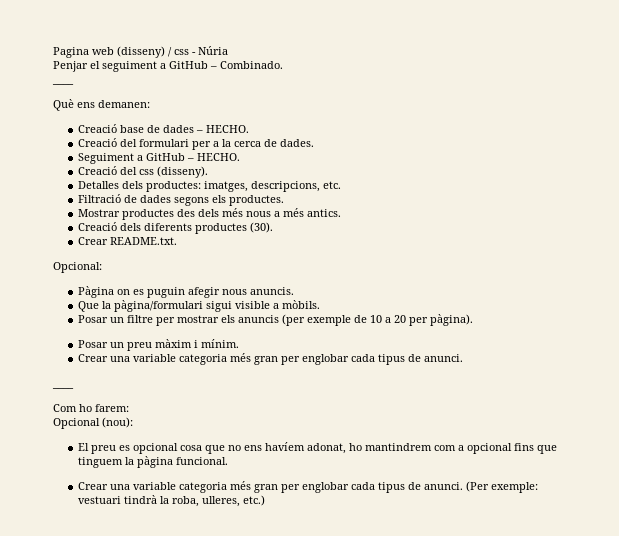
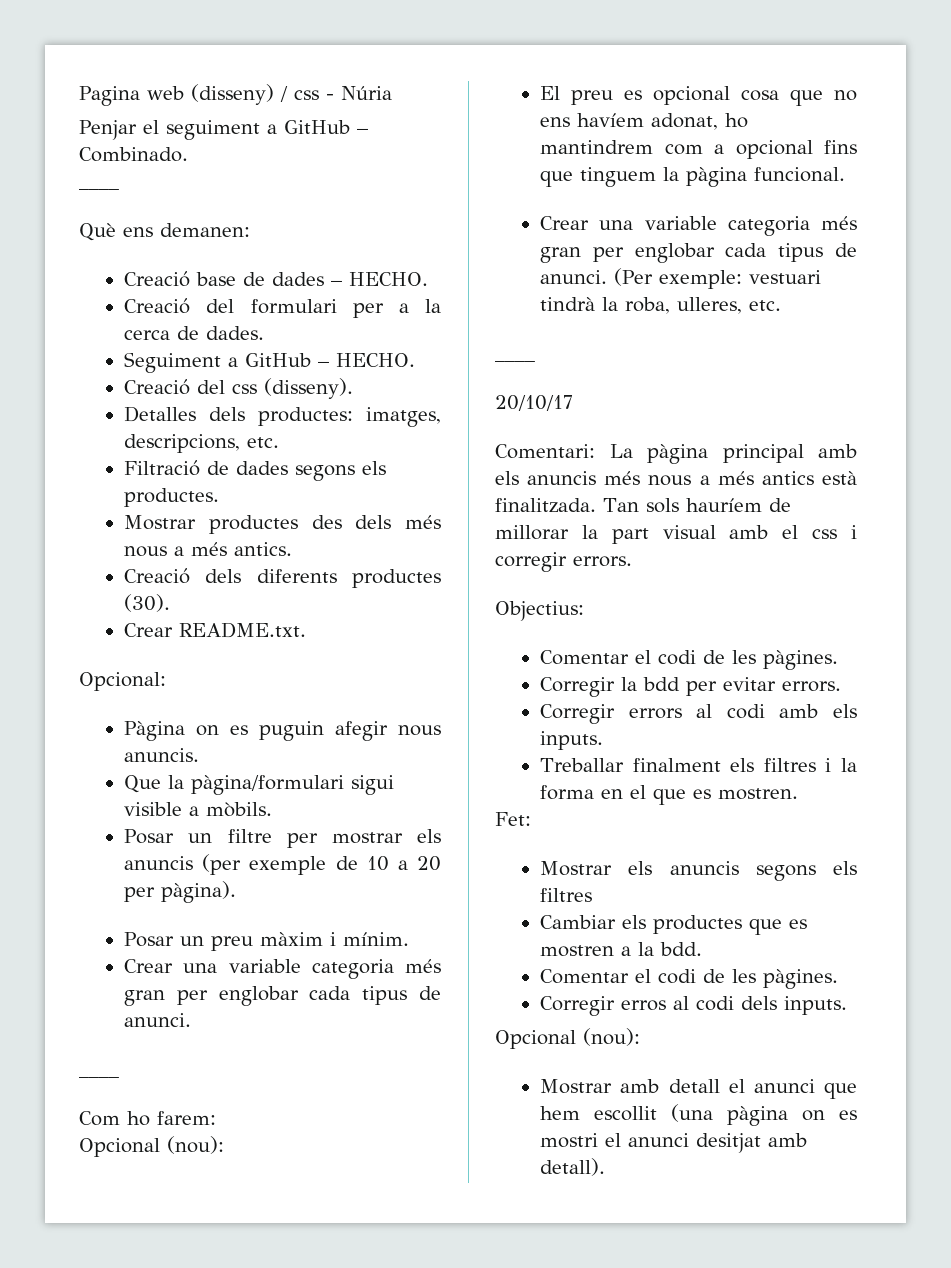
[243,495,266,506] etc.) -> [749,300,782,311] [495,360,535,362] [495,395,573,411] [495,444,857,464] [495,471,857,486] [495,498,791,513] [495,525,857,544] [495,552,632,572] [495,601,584,621] [540,650,839,670] [540,677,842,697] [540,704,857,724] [540,731,604,750] [540,758,857,772] [540,785,799,805] [495,812,531,826] [540,861,857,881] [540,888,593,902] [540,915,808,935] [540,942,703,957] [540,969,839,989] [540,996,848,1016] [495,1028,640,1049] [540,1079,857,1099] [540,1104,857,1126] [540,1133,808,1153] [540,1158,606,1176] etc. // ____ // 20/10/17 // Comentari: La pàgina principal amb els anuncis més nous a més antics està finalitzada. Tan sols hauríem de millorar la part visual amb el css i corregir errors. // Objectius: // Comentar el codi de les pàgines. // Corregir la bdd per evitar errors. // Corregir errors al codi amb els inputs. // Treballar finalment els filtres i la forma en el que es mostren. // Fet: // Mostrar els anuncis segons els filtres // Cambiar els productes que es mostren a la bdd. // Comentar el codi de les pàgines. // Corregir erros al codi dels inputs. // Opcional (nou): // Mostrar amb detall el anunci que hem escollit (una pàgina on es mostri el anunci desitjat amb detall).

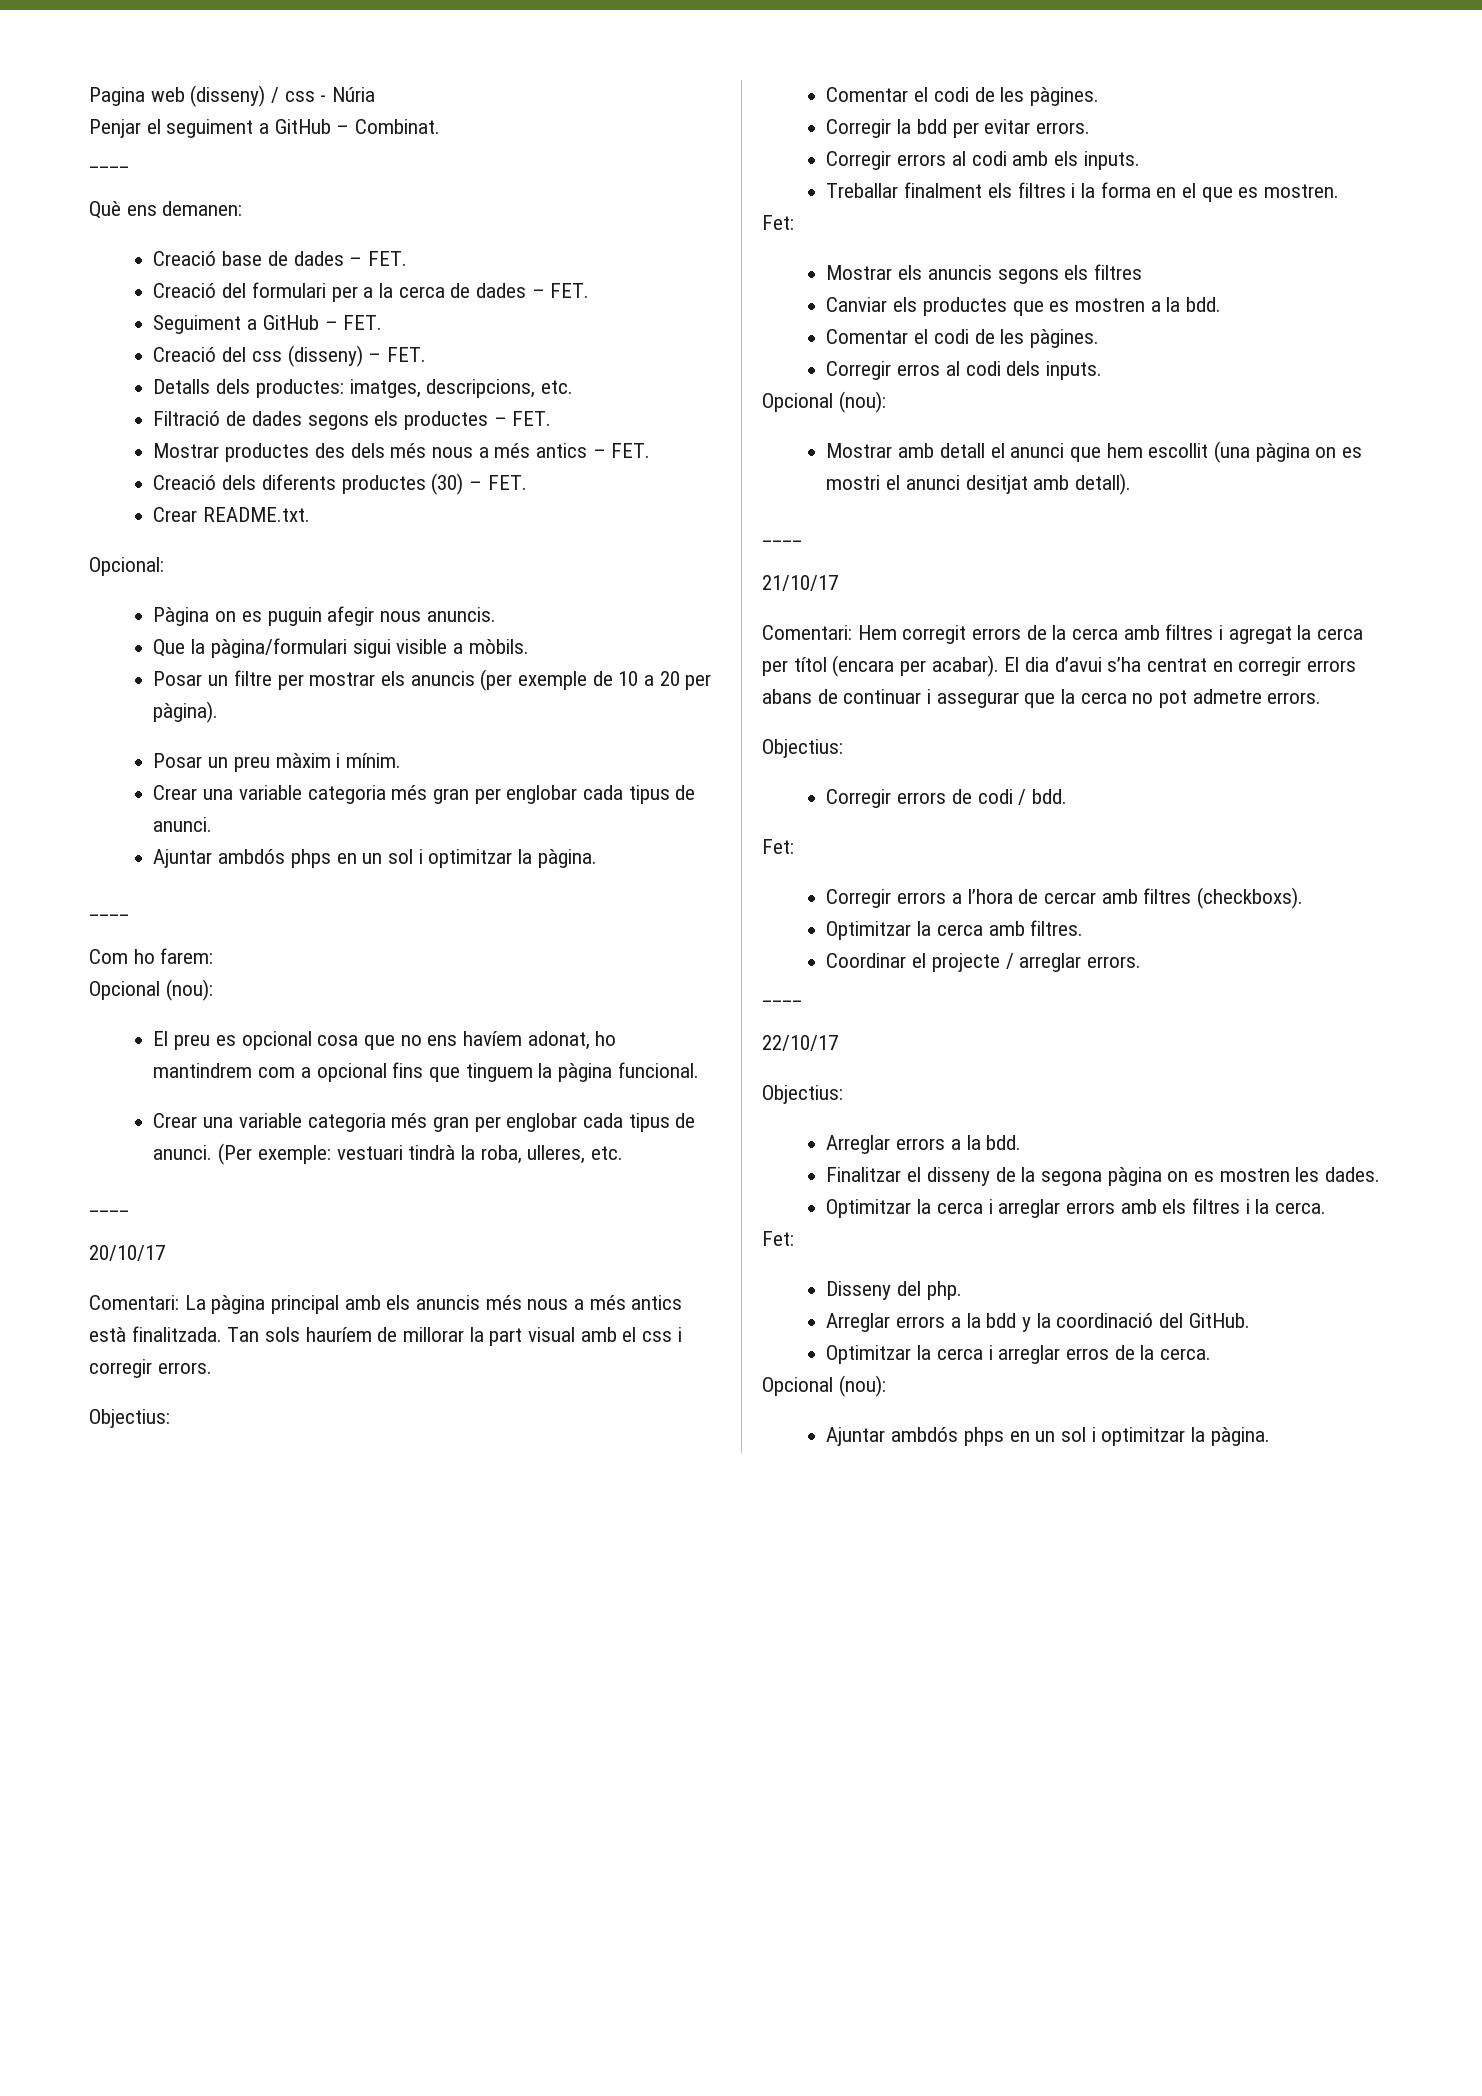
[79,147,188,162] Combinado. -> [355,119,441,134] Combinat.
[349,272,429,286] HECHO. -> [367,251,407,266] FET.
[206,326,265,340] dades. -> [475,283,590,298] dades – FET.
[336,353,416,367] HECHO. -> [343,315,383,330] FET.
[264,378,354,399] [124,406,197,422] (disseny). // Detalles -> [287,345,426,367] [153,379,211,394] (disseny) – FET. // Detalls
[124,488,220,507] productes. -> [403,411,552,430] productes – FET.
[234,542,293,556] antics. -> [535,443,651,458] antics – FET.
[124,594,171,612] (30). -> [431,473,527,495] (30) – FET.
(192, 1020) none -> [153,849,597,868] // Ajuntar ambdós phps en un sol i optimitzar la pàgina.
[540,915,617,929] Cambiar -> [826,297,888,312] Canviar
(606, 1167) none -> [762,540,802,542] [762,575,838,591] [762,624,1364,644] [762,655,1357,677] [762,689,1322,708] [762,739,843,758] [826,789,1067,808] [762,839,794,854] [826,887,1303,909] [826,920,1084,940] [826,953,1141,972] [762,1000,802,1002] [762,1035,838,1051] [762,1085,843,1104] [826,1135,1022,1154] [826,1167,1380,1186] [826,1198,1326,1218] [762,1231,794,1246] [826,1281,962,1300] [826,1313,1250,1332] [826,1345,1211,1364] [762,1375,886,1397] [826,1427,1270,1446] // ____ // 21/10/17 // Comentari: Hem corregit errors de la cerca amb filtres i agregat la cerca per títol (encara per acabar). El dia d’avui s’ha centrat en corregir errors abans de continuar i assegurar que la cerca no pot admetre errors. // Objectius: // Corregir errors de codi / bdd. // Fet: // Corregir errors a l’hora de cercar amb filtres (checkboxs). // Optimitzar la cerca amb filtres. // Coordinar el projecte / arreglar errors. // ____ // 22/10/17 // Objectius: // Arreglar errors a la bdd. // Finalitzar el disseny de la segona pàgina on es mostren les dades. // Optimitzar la cerca i arreglar errors amb els filtres i la cerca. // Fet: // Disseny del php. // Arreglar errors a la bdd y la coordinació del GitHub. // Optimitzar la cerca i arreglar erros de la cerca. // Opcional (nou): // Ajuntar ambdós phps en un sol i optimitzar la pàgina.

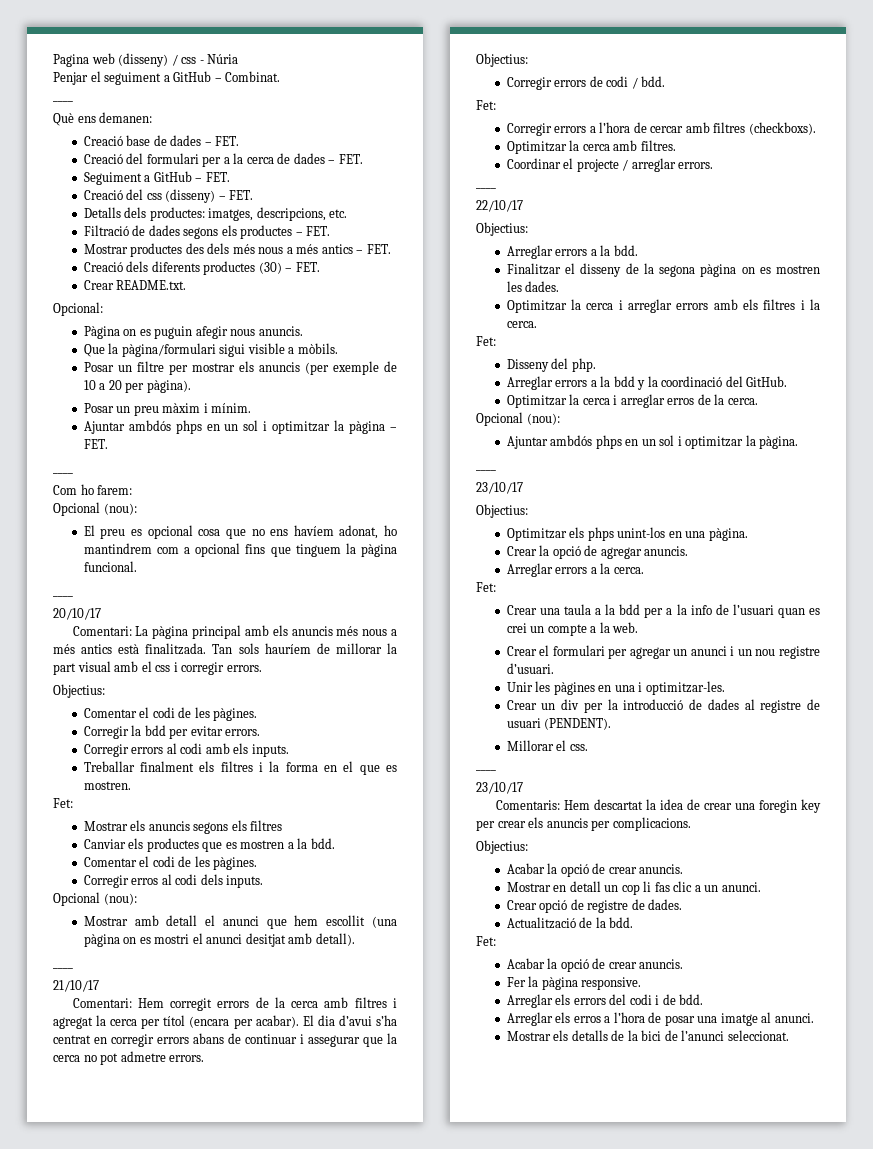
[153,785,696,804] [153,817,213,832] [153,849,597,868] // Crear una variable categoria més gran per englobar cada tipus de anunci. // Ajuntar ambdós phps en un sol i optimitzar la pàgina. -> [83,420,397,434] [83,439,108,449] // Ajuntar ambdós phps en un sol i optimitzar la pàgina – FET.
[153,1113,696,1132] [153,1143,623,1165] // Crear una variable categoria més gran per englobar cada tipus de anunci. (Per exemple: vestuari tindrà la roba, ulleres, etc. -> (137, 566) none
(1270, 1436) none -> [476,469,496,471] [476,482,523,494] [476,504,528,518] [506,527,748,541] [506,545,689,559] [506,563,644,577] [476,582,496,592] [506,604,820,618] [506,622,639,636] [506,645,820,659] [506,663,554,674] [506,681,725,695] [506,699,820,713] [506,718,612,730] [506,740,588,751] [476,769,496,771] [476,782,523,794] [495,799,821,813] [476,817,691,831] [476,840,528,854] [506,863,684,877] [506,881,761,895] [506,899,683,913] [506,917,634,929] [476,936,496,946] [506,958,684,972] [506,976,642,990] [506,994,704,1008] [506,1012,814,1026] [506,1030,789,1041] // ____ // 23/10/17 // Objectius: // Optimitzar els phps unint-los en una pàgina. // Crear la opció de agregar anuncis. // Arreglar errors a la cerca. // Fet: // Crear una taula a la bdd per a la info de l’usuari quan es crei un compte a la web. // Crear el formulari per agregar un anunci i un nou registre d’usuari. // Unir les pàgines en una i optimitzar-les. // Crear un div per la introducció de dades al registre de usuari (PENDENT). // Millorar el css. // ____ // 23/10/17 // Comentaris: Hem descartat la idea de crear una foregin key per crear els anuncis per complicacions. // Objectius: // Acabar la opció de crear anuncis. // Mostrar en detall un cop li fas clic a un anunci. // Crear opció de registre de dades. // Actualització de la bdd. // Fet: // Acabar la opció de crear anuncis. // Fer la pàgina responsive. // Arreglar els errors del codi i de bdd. // Arreglar els erros a l’hora de posar una imatge al anunci. // Mostrar els detalls de la bici de l’anunci seleccionat.

